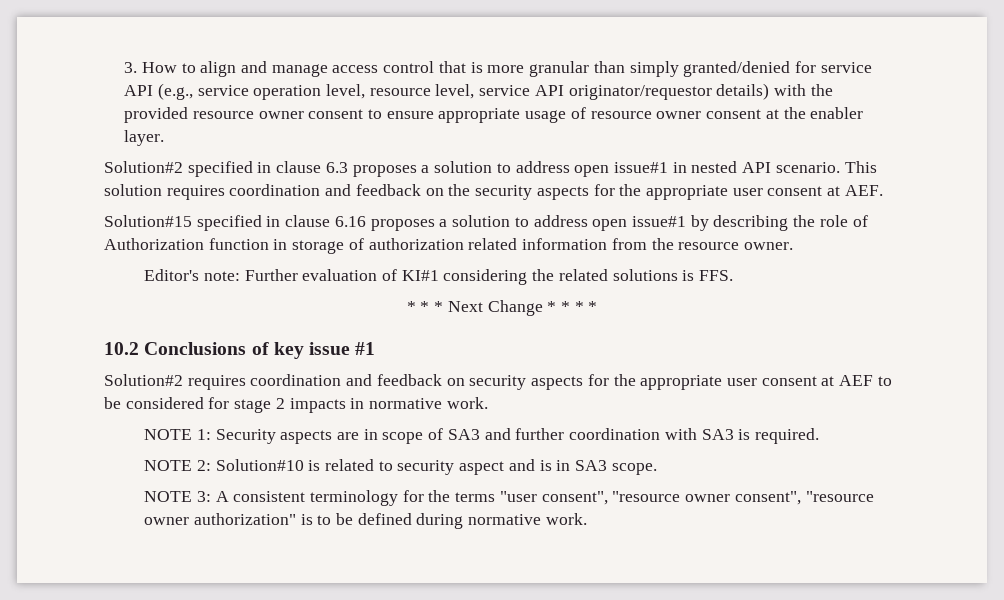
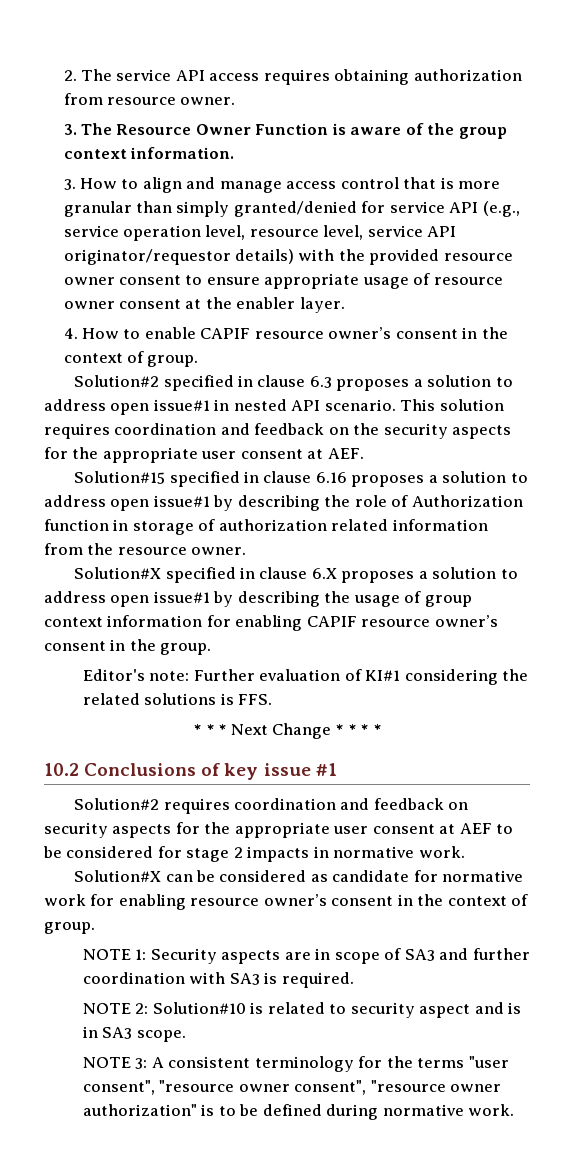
(124, 67) none -> [63,69,522,85] [63,93,236,105] [63,123,507,139] [63,147,234,159] 2. The service API access requires obtaining authorization from resource owner. // 3. The Resource Owner Function is aware of the group context information. //
(165, 138) none -> [63,327,508,339] [63,351,199,367] // 4. How to enable CAPIF resource owner’s consent in the context of group.
(793, 246) none -> [74,567,518,583] [44,591,472,607] [44,615,498,631] [44,639,212,655] // Solution#X specified in clause 6.X proposes a solution to address open issue#1 by describing the usage of group context information for enabling CAPIF resource owner’s consent in the group.
(488, 403) none -> [74,870,524,882] [44,894,529,910] [44,922,95,934] // Solution#X can be considered as candidate for normative work for enabling resource owner’s consent in the context of group.

